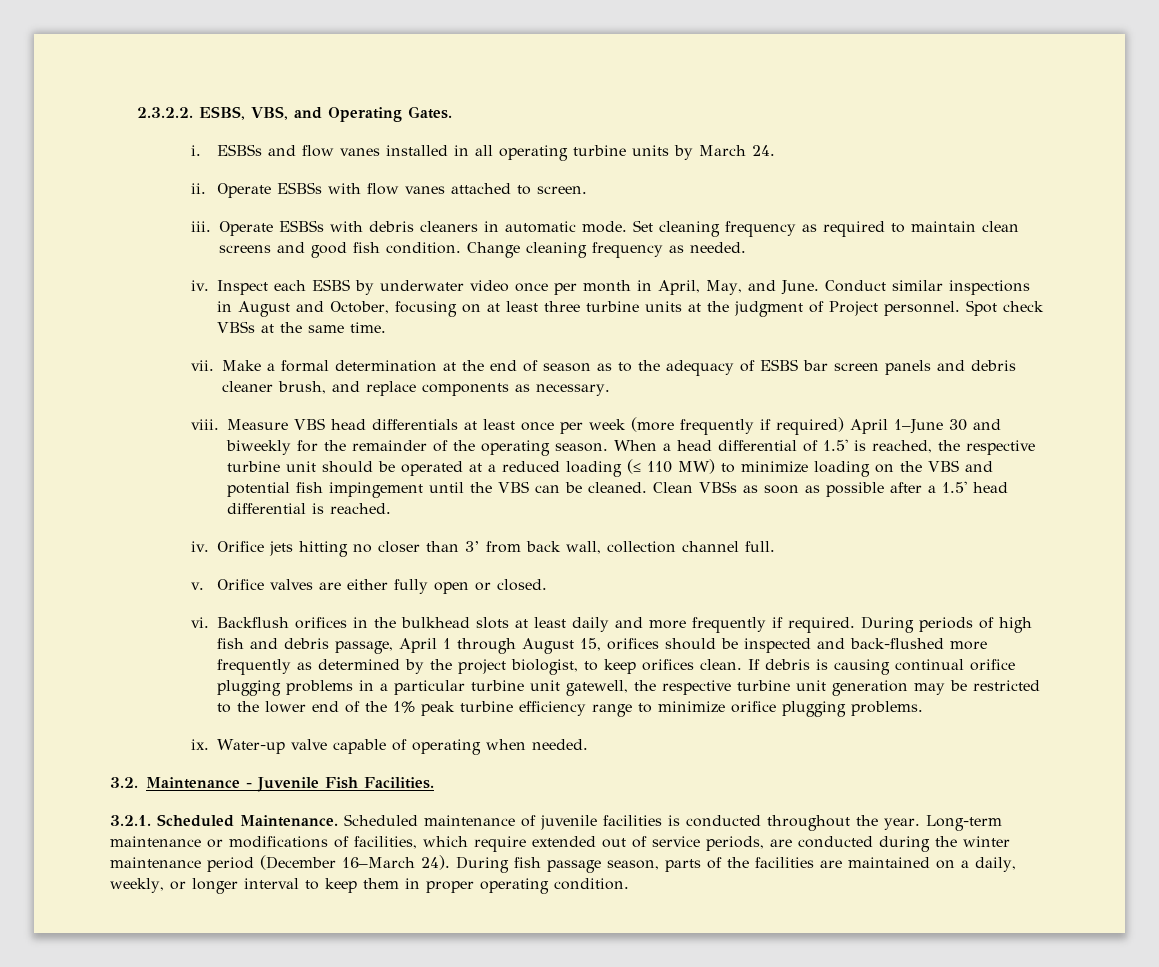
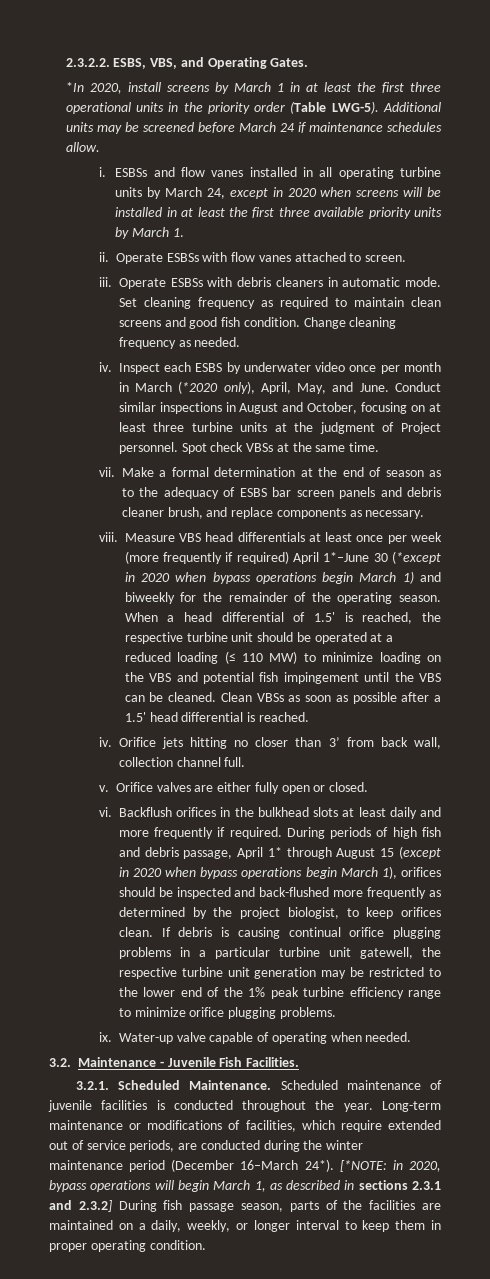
(452, 112) none -> [65,82,442,94] [65,101,441,114] [65,122,443,134] [65,142,100,152] // *In 2020, install screens by March 1 in at least the first three operational units in the priority order (Table LWG-5). Additional units may be screened before March 24 if maintenance schedules allow.
[752,145,776,156] 24. -> [206,187,441,199] [115,207,442,219] [115,227,184,239] 24, except in 2020 when screens will be installed in at least the first three available priority units by March 1.
(653, 285) none -> [135,381,255,394] March (*2020 only),
[893,419,967,434] 1–June 30 -> [323,551,441,564] [124,571,414,584] 1*–June 30 (*except in 2020 when bypass operations begin March 1)
[443,638,452,649] 1 -> [267,847,282,857] 1*
[580,638,602,651] 15, -> [380,846,442,859] [118,866,397,879] 15 (except in 2020 when bypass operations begin March 1),
[421,855,450,870] 24). -> [304,1159,441,1172] [49,1180,442,1192] [49,1200,112,1212] 24*). [*NOTE: in 2020, bypass operations will begin March 1, as described in sections 2.3.1 and 2.3.2]

